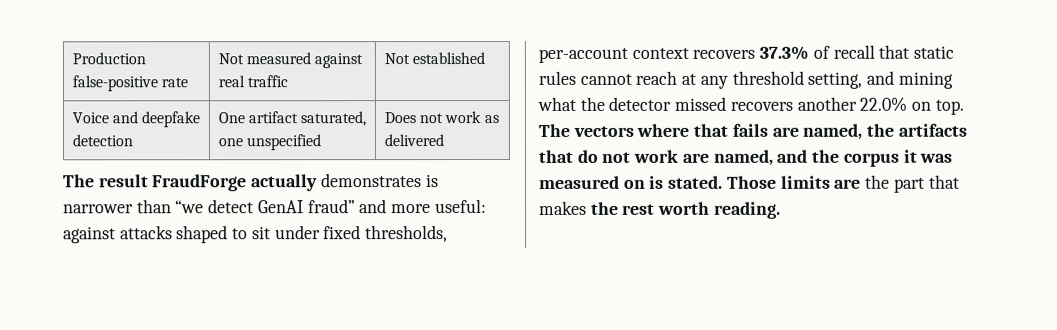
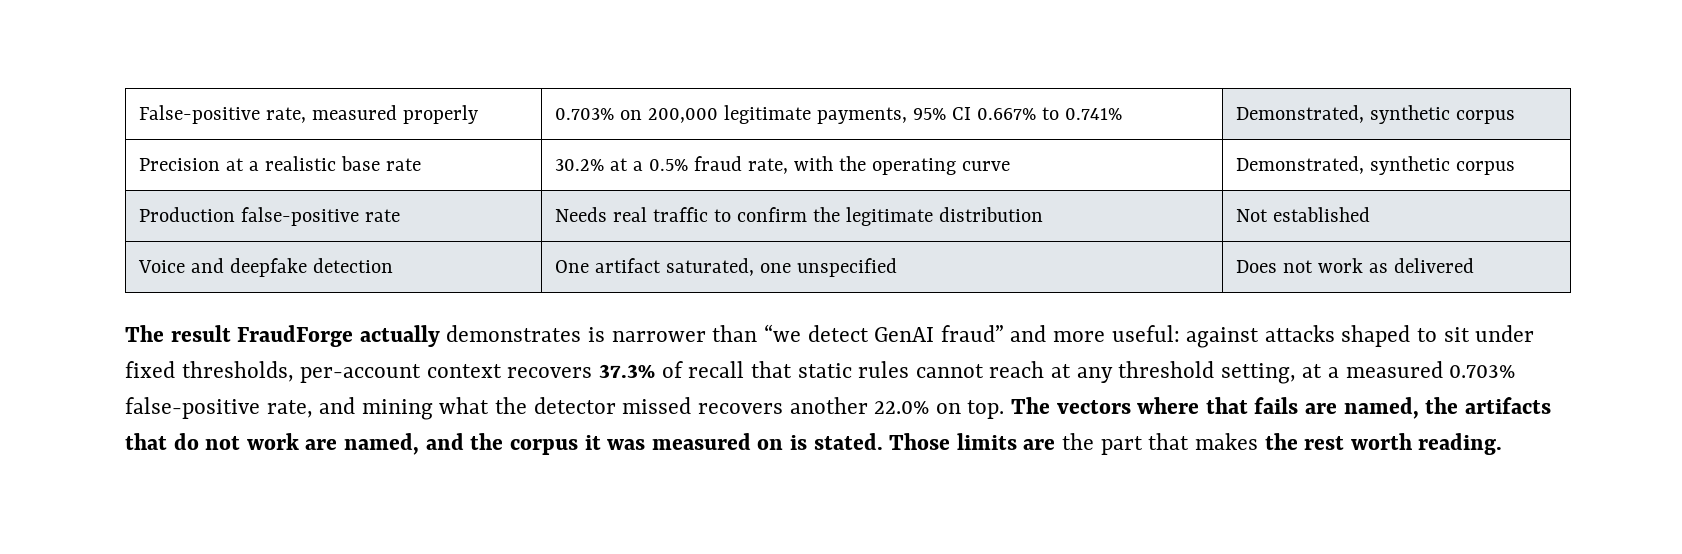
(71, 58) none -> [139,105,479,124] [555,105,1122,124] [1236,105,1516,124] [139,156,422,171] [555,156,1010,175] [1236,156,1516,175] False-positive rate, measured properly | 0.703% on 200,000 legitimate payments, 95% CI 0.667% to 0.741% | Demonstrated, synthetic corpus // Precision at a realistic base rate | 30.2% at a 0.5% fraud rate, with the operating curve | Demonstrated, synthetic corpus //
[217,52,364,69] Not measured against -> [555,207,608,222] Needs
(288, 81) none -> [714,207,1043,226] to confirm the legitimate distribution
(863, 80) none -> [1302,361,1516,378] [125,397,313,419] at a measured 0.703% false-positive rate,

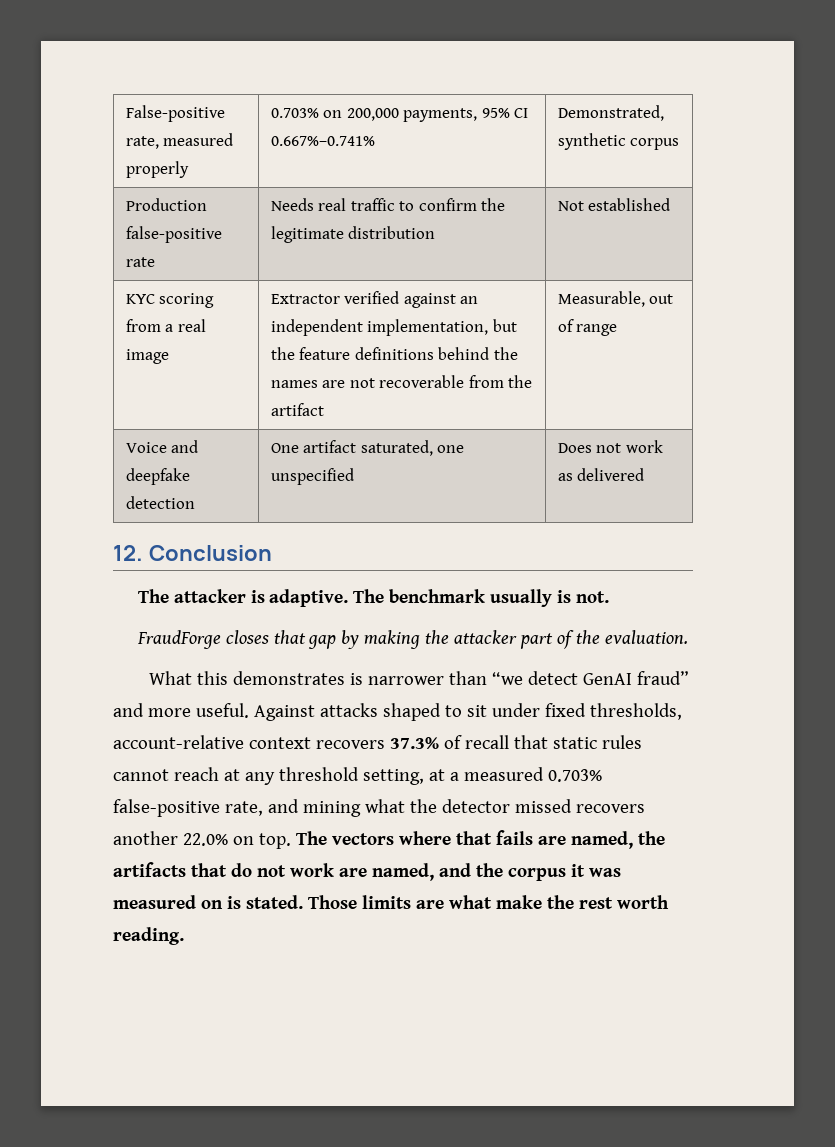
[724,105,812,124] legitimate -> (399, 114) none
[976,107,1122,120] [1236,105,1516,124] [139,156,422,171] [555,156,1010,175] 0.667% to 0.741% | Demonstrated, synthetic corpus // Precision at a realistic base rate | 30.2% at a 0.5% fraud rate, with the operating curve -> [270,136,375,146] 0.667%–0.741%
(1371, 214) none -> [125,293,215,308] [125,319,206,332] [125,349,169,364] [270,291,479,308] [270,319,517,336] [270,347,518,360] [270,375,533,388] [270,403,324,416] [557,291,674,307] [557,319,618,336] // KYC scoring from a real image | Extractor verified against an independent implementation, but the feature definitions behind the names are not recoverable from the artifact | Measurable, out of range
[125,325,440,347] // The result FraudForge actually -> [113,545,272,561] [137,589,610,607] [136,630,689,649] [149,671,229,685] // 12. Conclusion // The attacker is adaptive. The benchmark usually is not. // FraudForge closes that gap by making the attacker part of the evaluation. // What this
[1111,325,1260,348] useful: against -> [195,703,315,721] useful. Against
[300,364,422,383] per-account -> [113,735,244,749] account-relative
[1062,433,1258,455] the part that makes -> [448,895,542,909] what make

